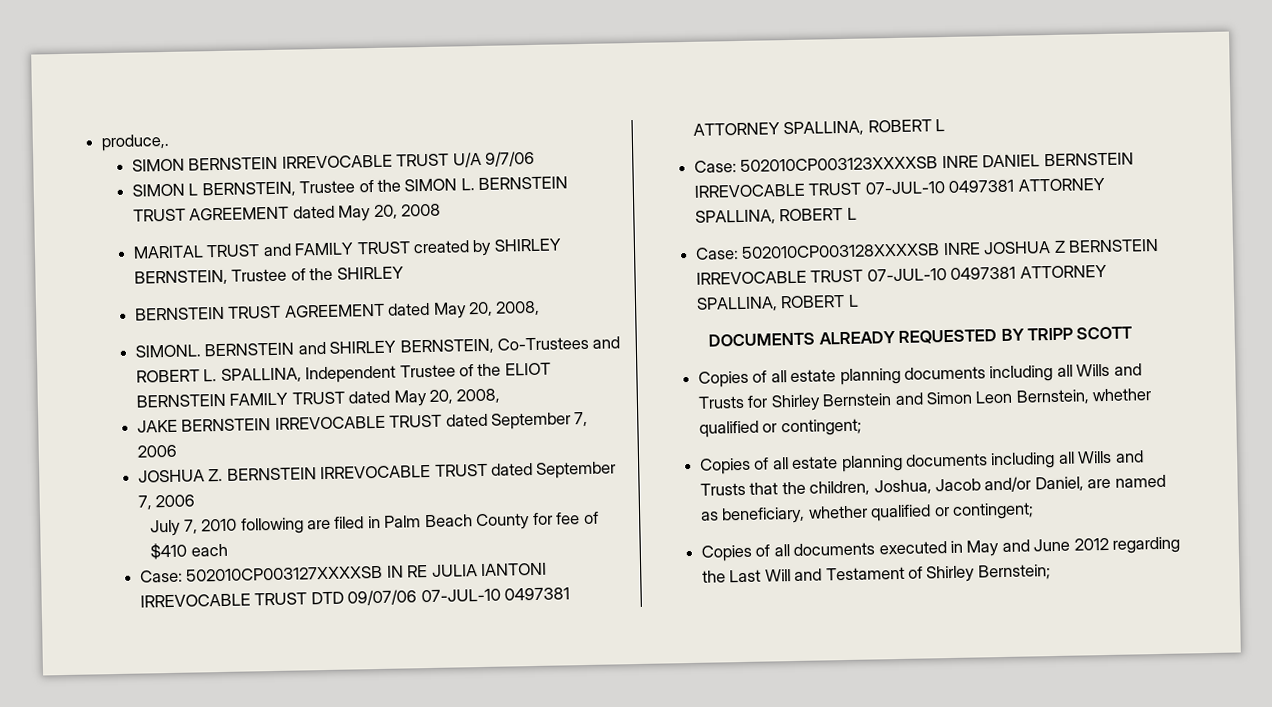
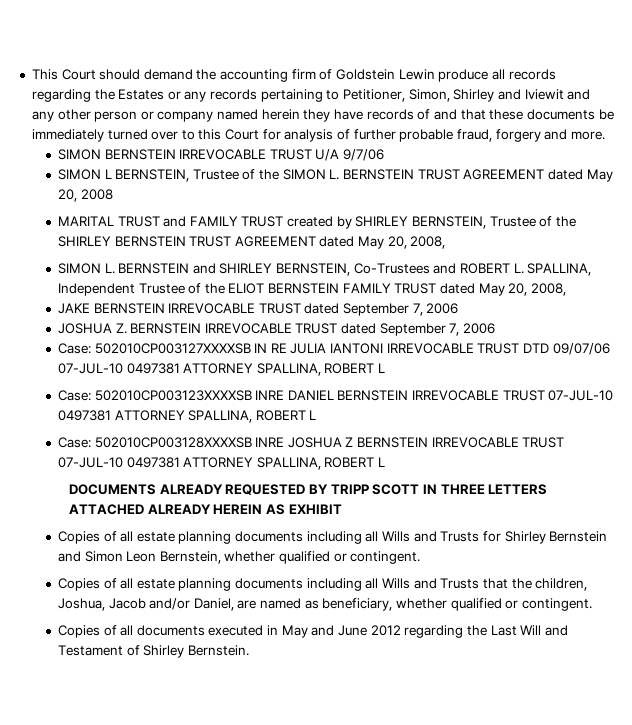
[101,133,171,152] produce,. -> [31,69,556,82] [31,89,591,102] [31,109,614,122] [31,129,605,142] This Court should demand the accounting firm of Goldstein Lewin produce all records regarding the Estates or any records pertaining to Petitioner, Simon, Shirley and Iviewit and any other person or company named herein they have records of and that these documents be immediately turned over to this Court for analysis of further probable fraud, forgery and more.
(404, 273) // -> (111, 241) none
[134,344,201,358] SIMONL. -> [57,263,115,274] SIMON L.
[150,511,599,537] [150,542,228,560] // July 7, 2010 following are filed in Palm Beach County for fee of $410 each -> (496, 328) none
(1133, 333) none -> [422,484,548,495] [69,504,342,515] IN THREE LETTERS ATTACHED ALREADY HEREIN AS EXHIBIT
[780,418,862,437] contingent; -> [350,551,421,564] contingent.
[952,502,1035,520] contingent; -> [521,598,592,611] contingent.
[977,564,1051,581] Bernstein; -> [187,645,249,656] Bernstein.

